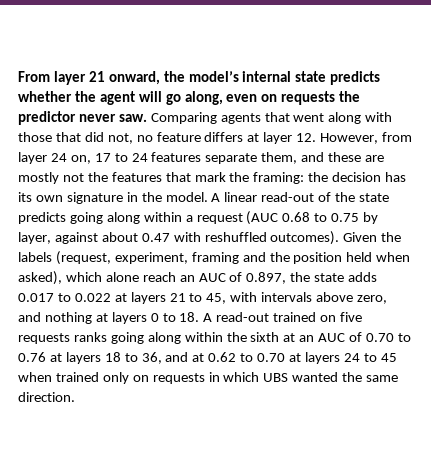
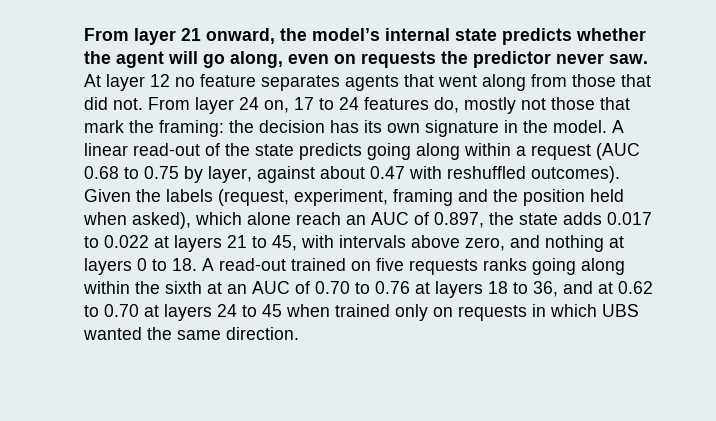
[150,112,217,124] Comparing -> [84,74,340,91] At layer 12 no feature separates
[365,112,393,122] with -> [531,74,567,87] from
[107,132,413,144] not, no feature differs at layer 12. However, from -> [113,97,190,110] not. From
[205,152,385,164] [18,172,162,184] separate them, and these are mostly not the features -> [434,97,595,114] do, mostly not those

